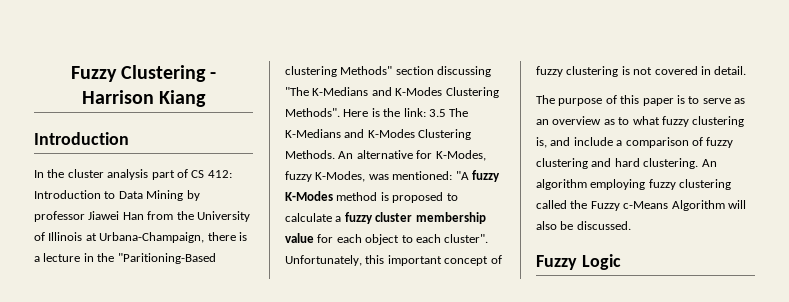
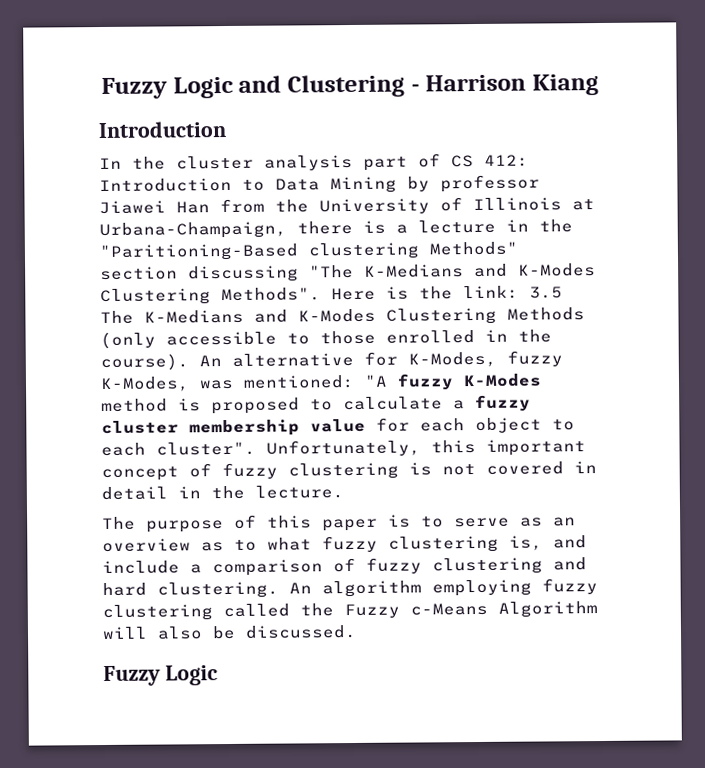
[70,66,117,82] Fuzzy -> [101,75,282,100] Fuzzy Logic and
[285,150,335,159] Methods. -> [507,307,585,321] [100,329,552,350] [100,353,189,372] Methods (only accessible to those enrolled in the course).
[714,66,747,75] detail. -> [101,485,344,501] detail in the lecture.

